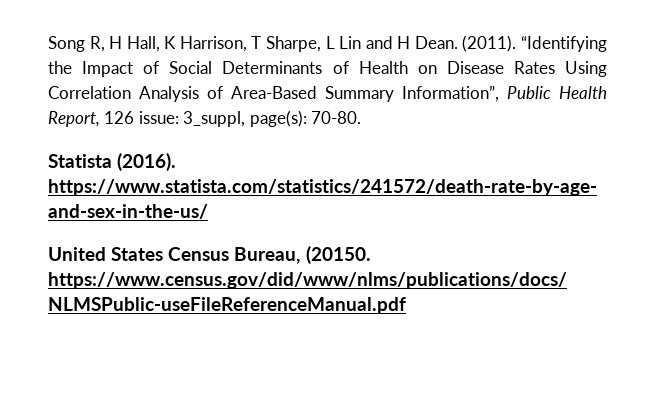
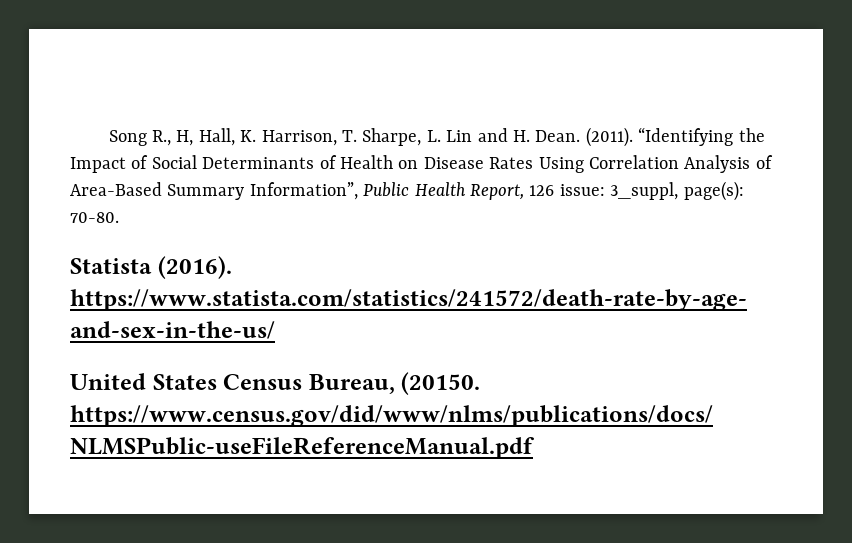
[89,36,335,52] R, H Hall, K Harrison, T Sharpe, L -> [152,128,441,146] R., H, Hall, K. Harrison, T. Sharpe, L.
[397,36,411,49] H -> [513,130,531,142] H.

